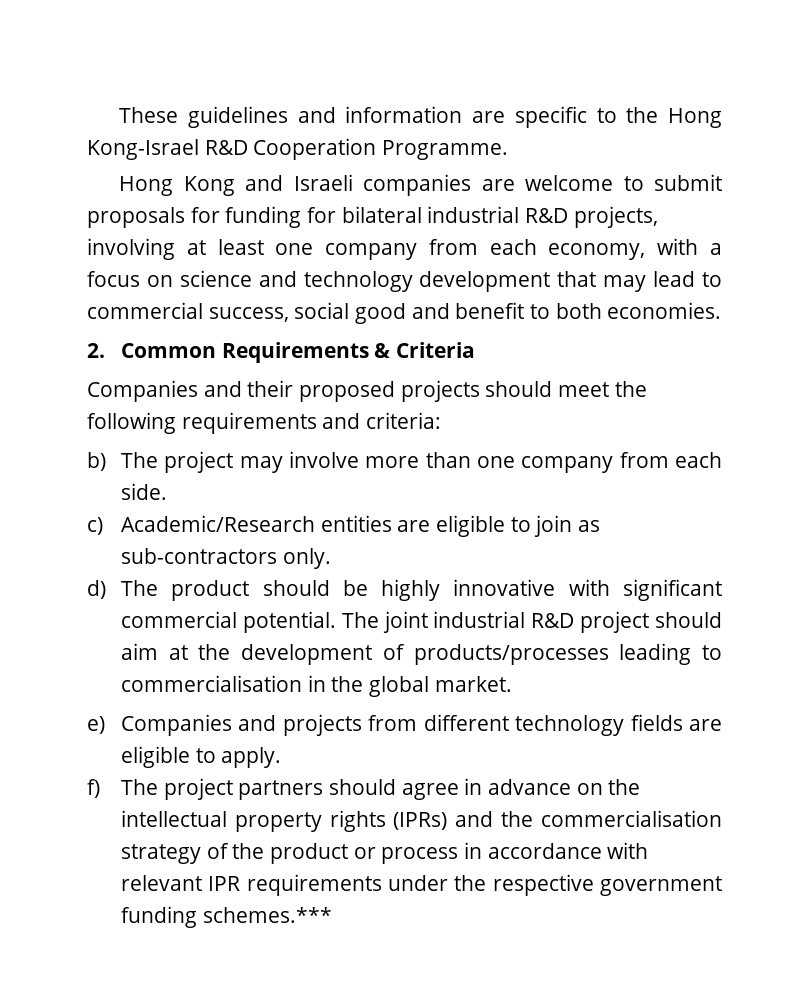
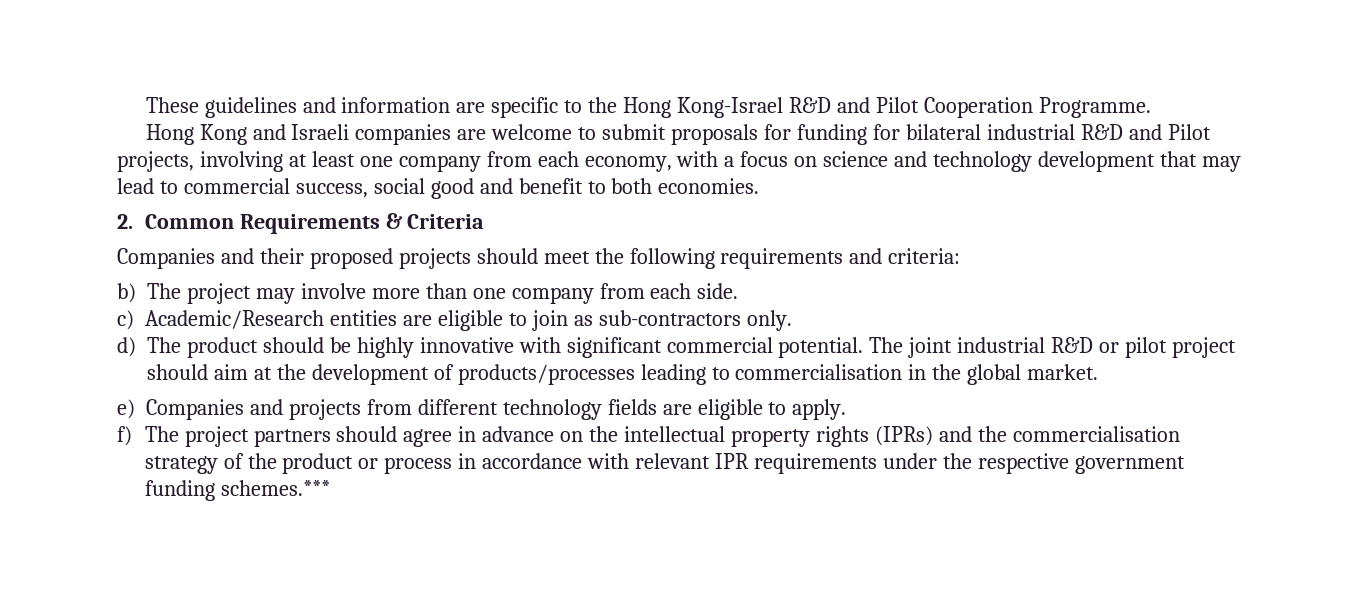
(248, 147) none -> [836,97,919,113] and Pilot
(569, 215) none -> [1128,124,1211,140] and Pilot
(575, 620) none -> [1099,337,1168,358] or pilot

